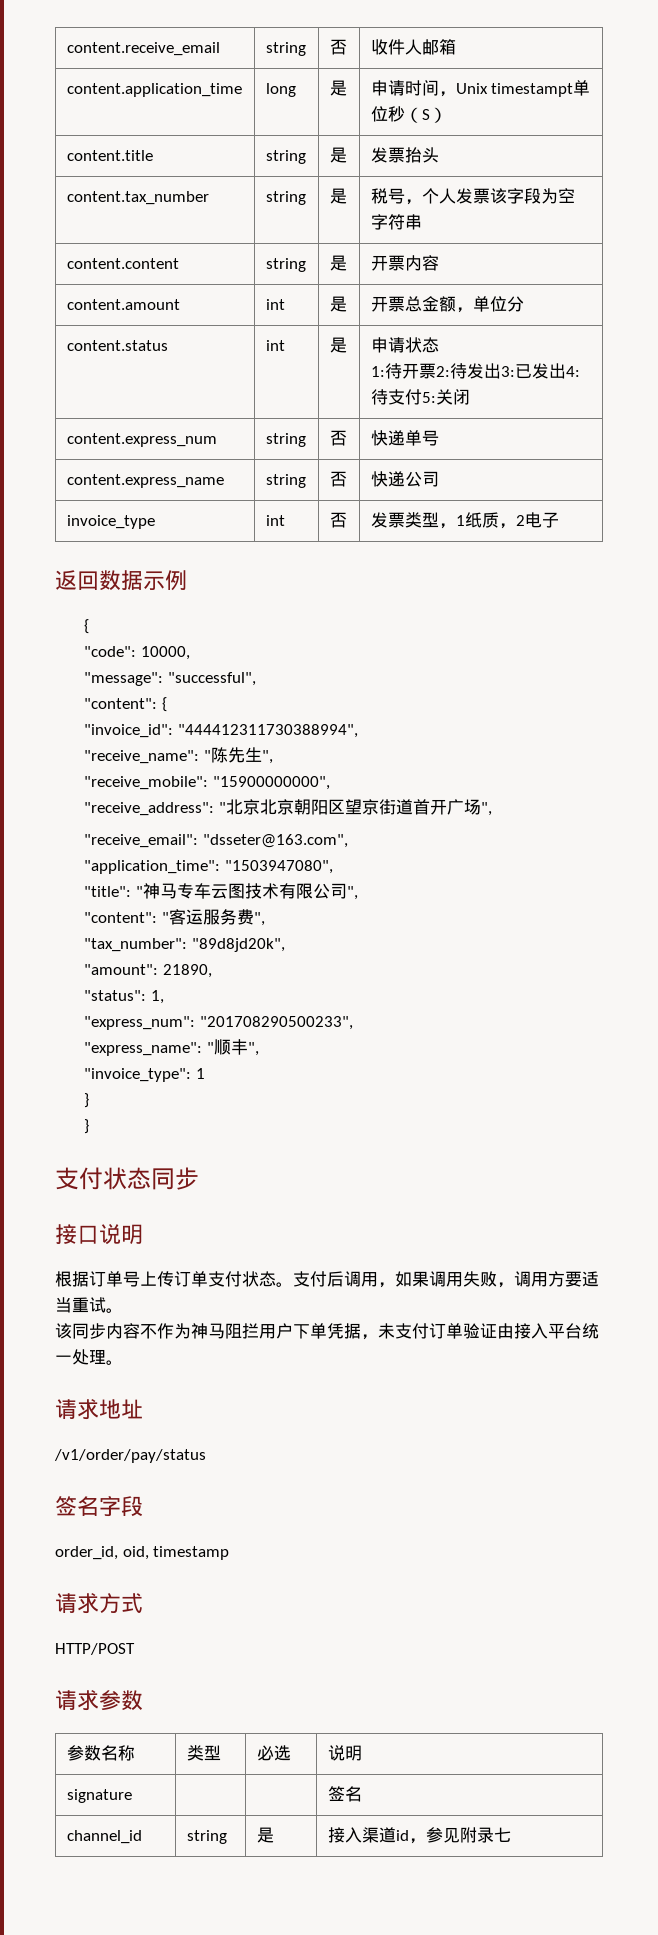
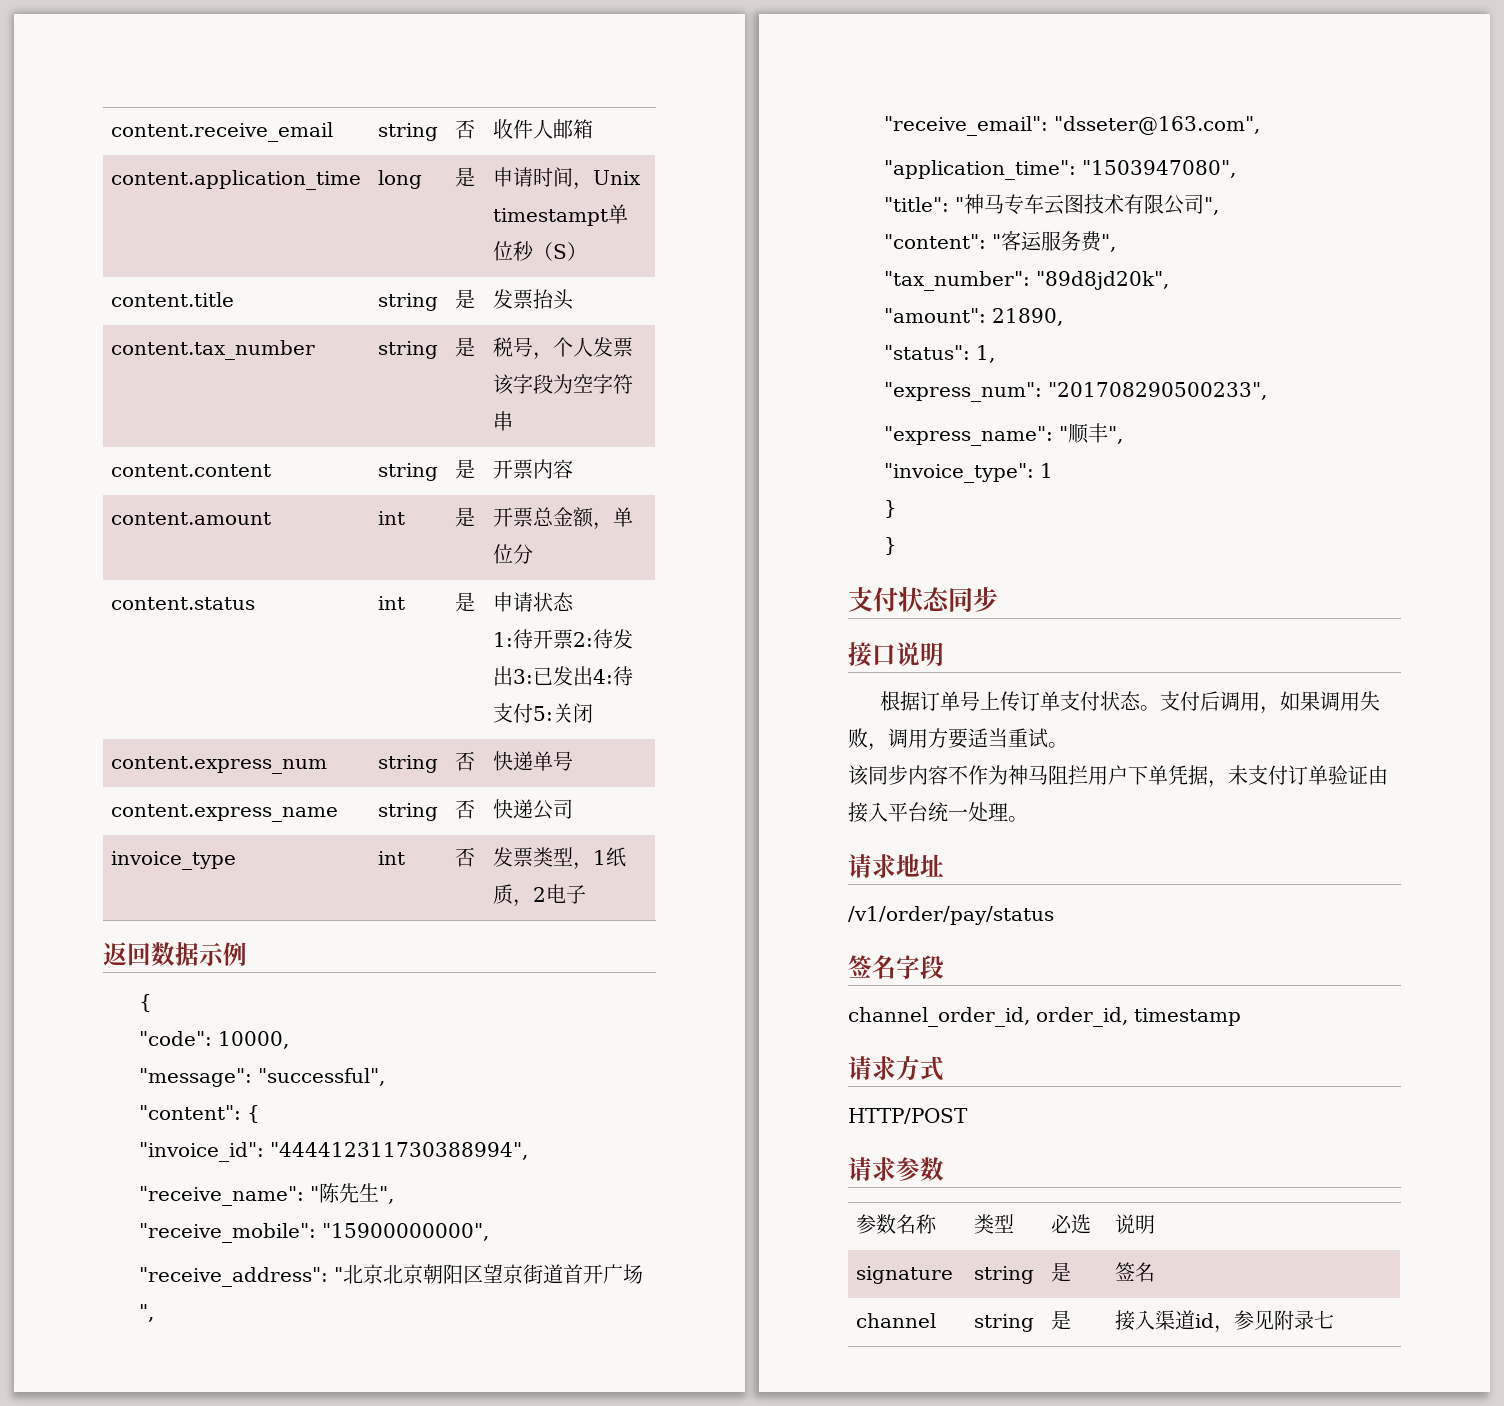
[55,1546,149,1560] order_id, oid, -> [848,1007,1128,1027] channel_order_id, order_id,
(132, 1796) | -> [974,1266,1035,1284] [1051,1262,1072,1282] string | 是
[66,1830,142,1844] channel_id -> [856,1313,937,1328] channel

